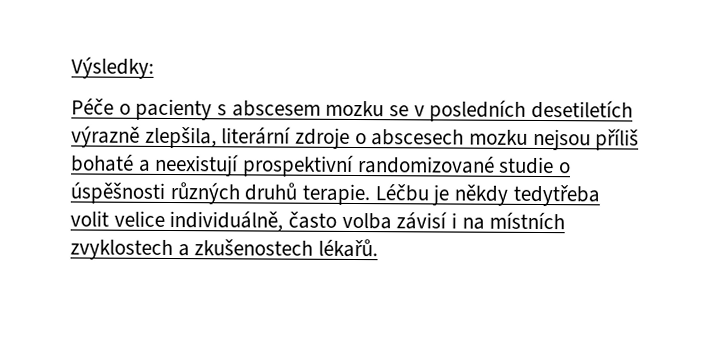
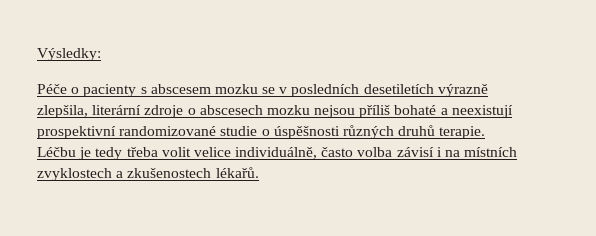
[454,184,600,207] někdy tedytřeba -> [95,147,158,160] tedy třeba

